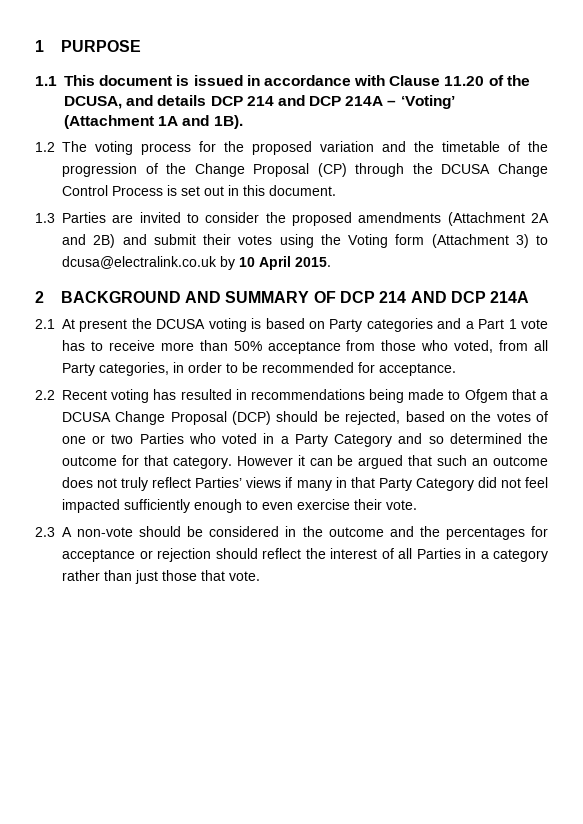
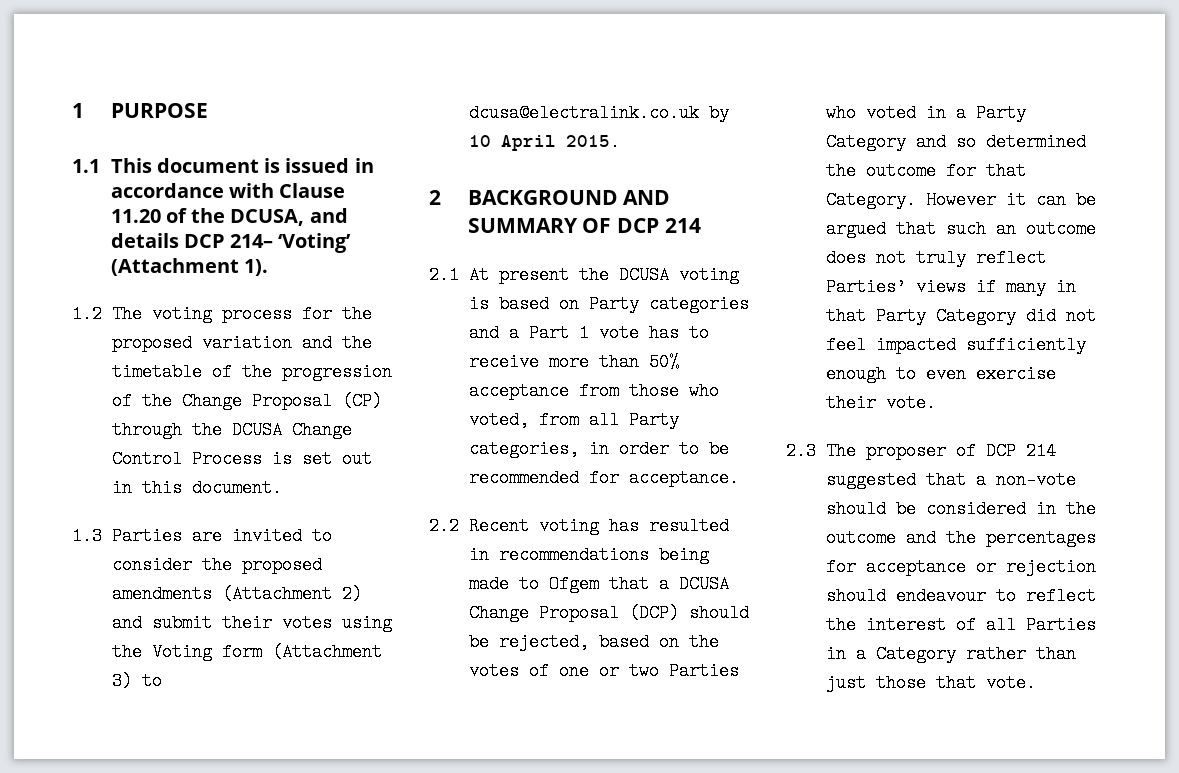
[246,95,455,109] [64,115,243,129] 214 and DCP 214A – ‘Voting’ (Attachment 1A and 1B). -> [230,233,352,253] [110,258,268,276] 214– ‘Voting’ (Attachment 1).
[531,213,549,223] [62,234,116,248] 2A and 2B) -> [341,585,362,603] 2)
[410,291,530,303] AND DCP 214A -> (701, 225) none
[172,456,232,469] category. -> [825,191,916,209] Category.
[62,527,72,537] A -> [825,442,1056,460] [825,471,986,489] The proposer of DCP 214 suggested that a
(258, 553) none -> [895,587,1016,605] endeavour to
[493,549,548,562] category -> [875,645,956,663] Category

